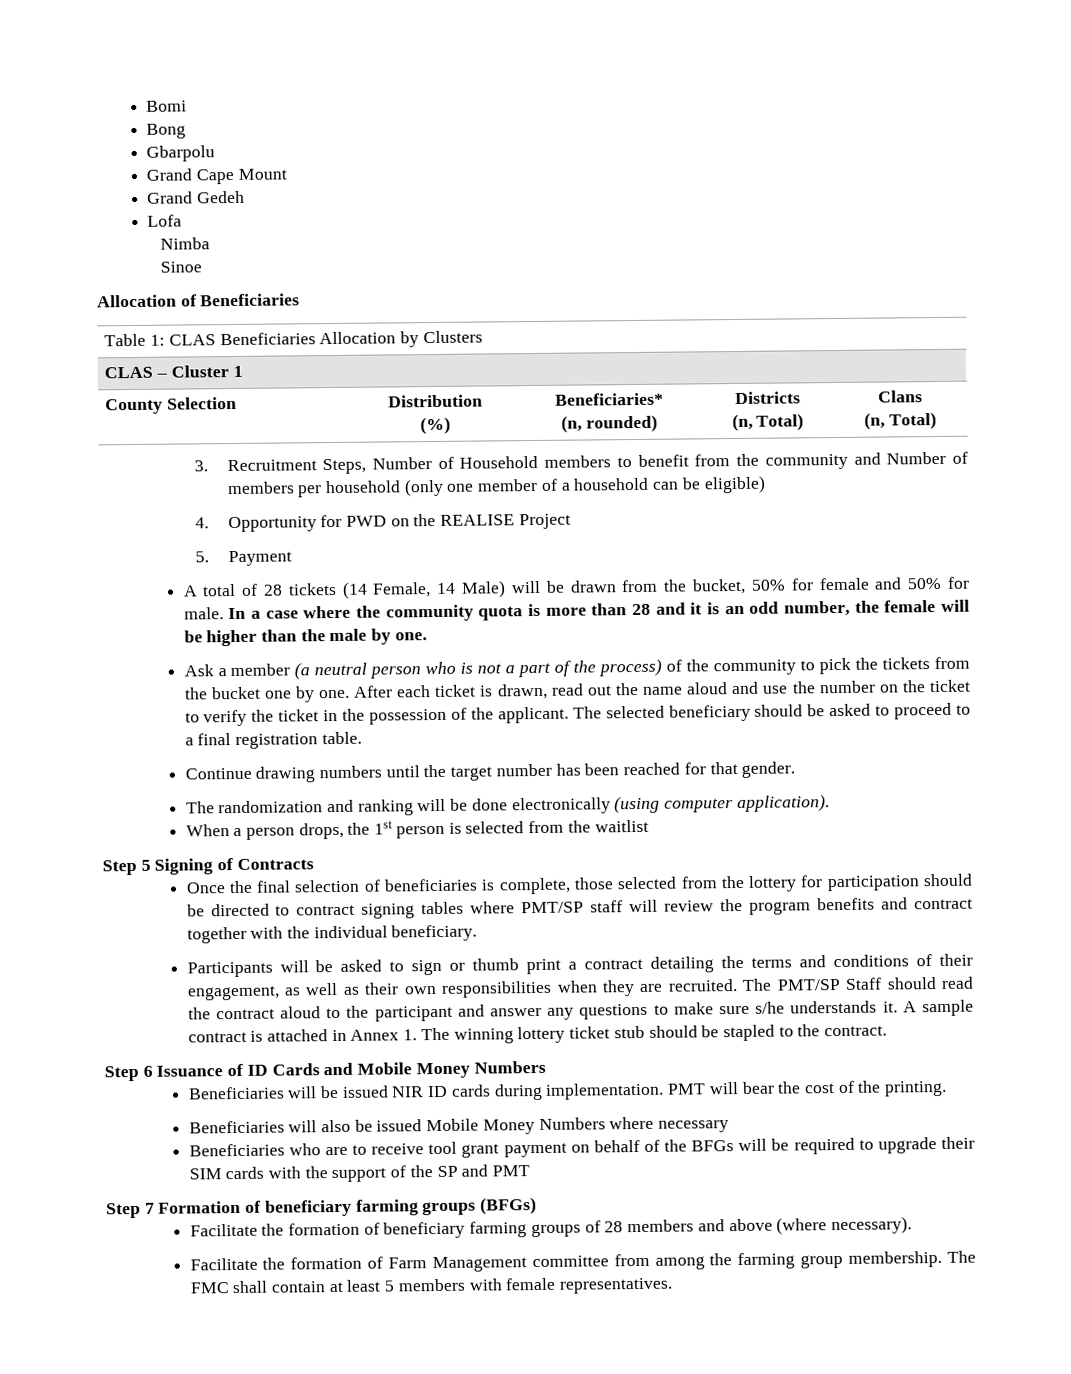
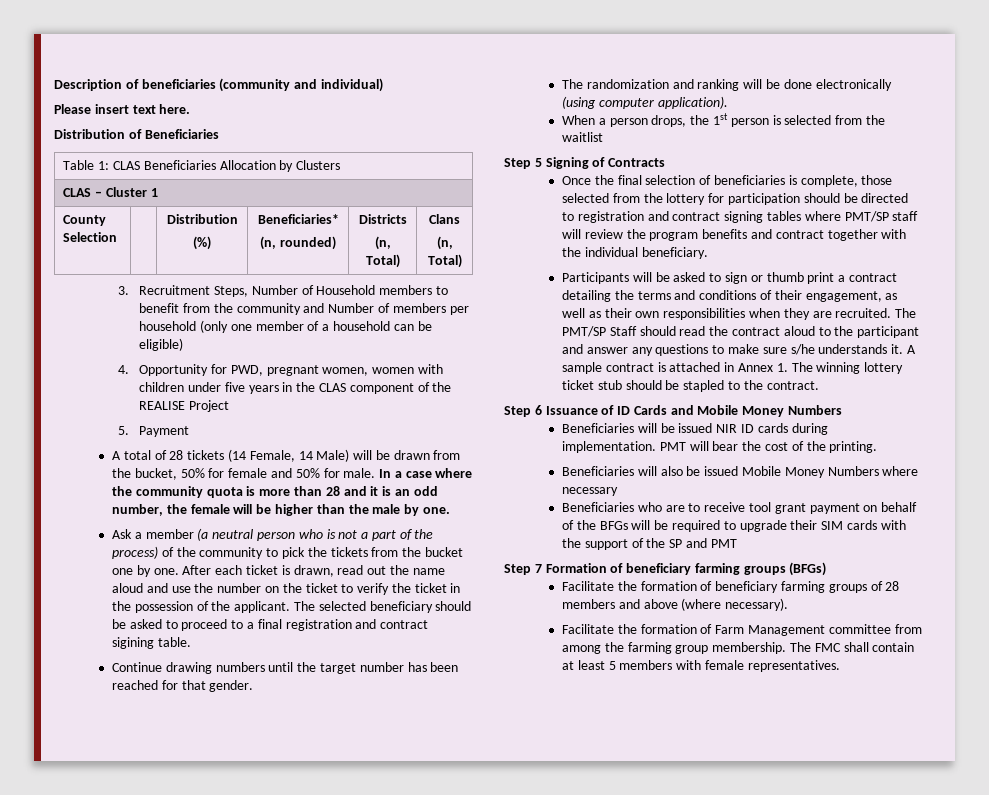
[146,100,188,112] [146,123,187,139] [146,145,216,162] [146,168,287,185] [147,190,246,204] [147,214,183,227] [160,237,211,250] [160,261,203,273] [97,294,177,308] Bomi // Bong // Gbarpolu // Grand Cape Mount // Grand Gedeh // Lofa // Nimba // Sinoe // Allocation -> [54,78,383,92] [54,104,191,114] [54,129,125,139] Description of beneficiaries (community and individual) // Please insert text here. // Distribution
[346,515,410,527] PWD on -> [230,364,443,376] [139,382,430,394] PWD, pregnant women, women with children under five years in the CLAS component of
(318, 741) none -> [355,619,429,629] [112,637,155,649] and contract sigining
(291, 910) none -> [577,211,669,223] registration and

